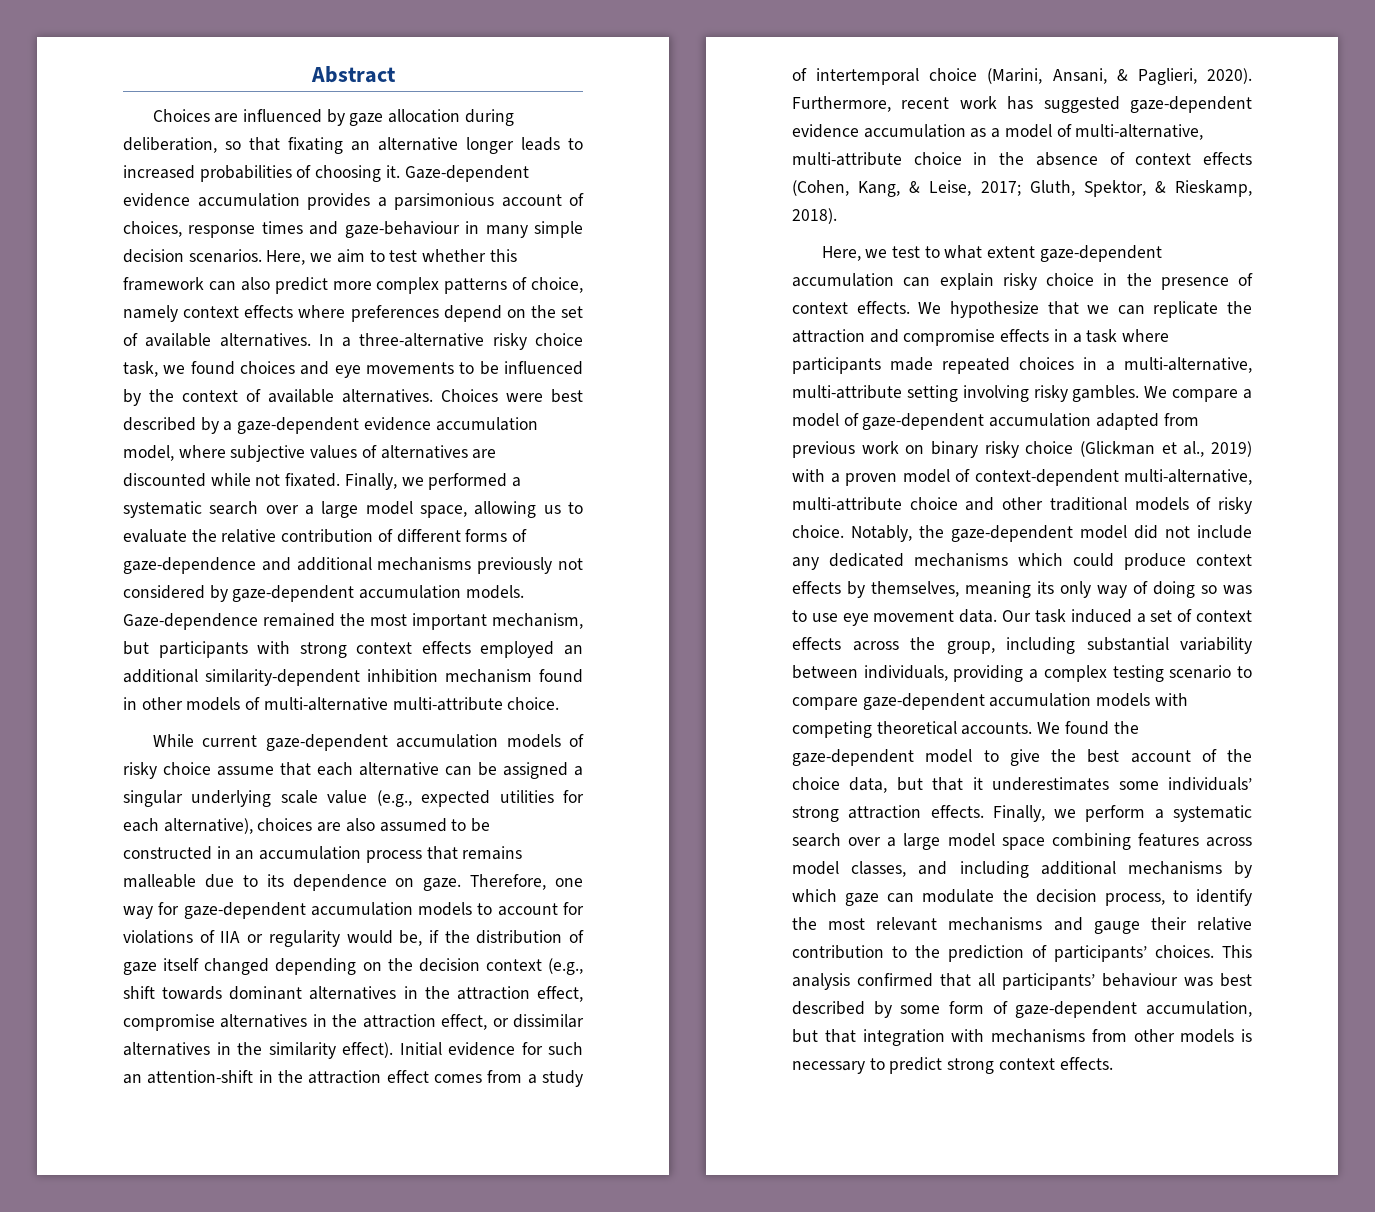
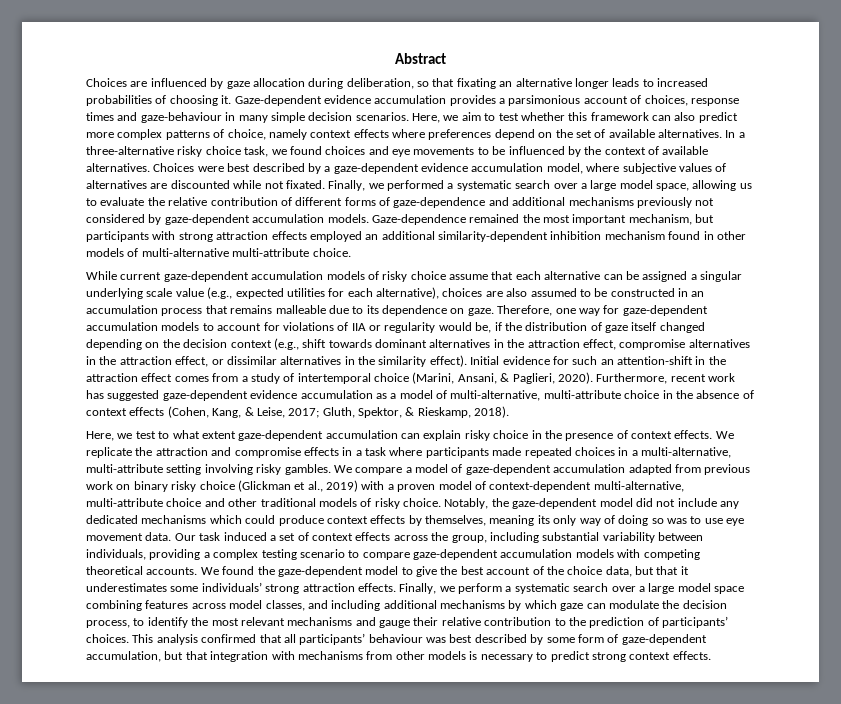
[356,642,413,654] context -> [216,231,269,240] attraction
[949,301,1145,318] hypothesize that we can -> (734, 435) none

